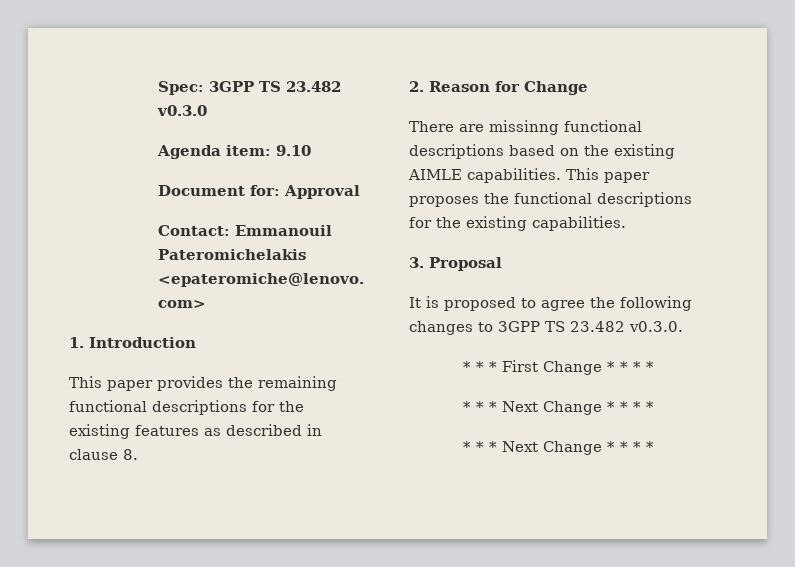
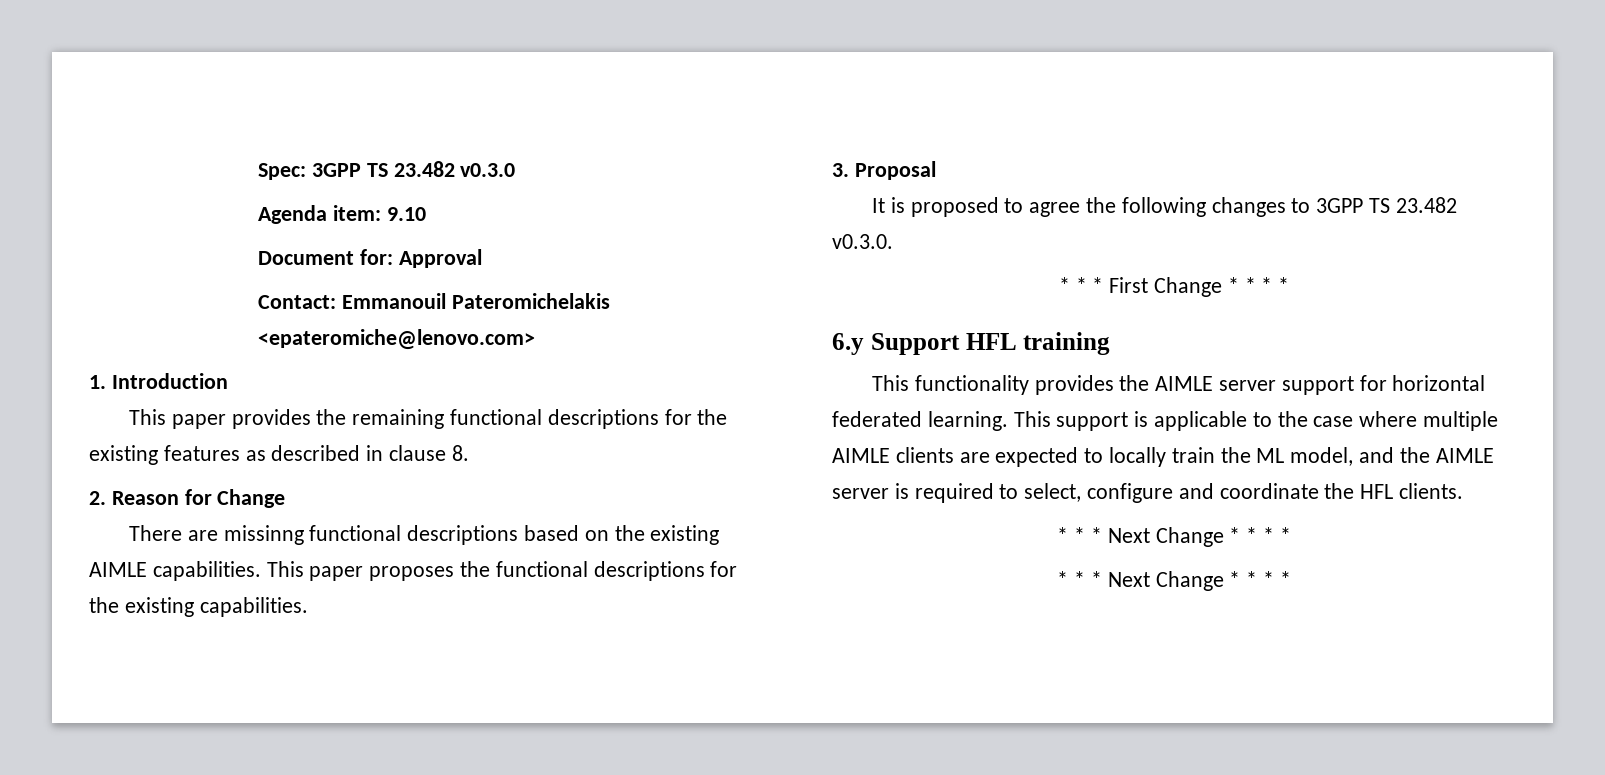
(654, 366) none -> [832,332,1111,355] [871,375,1486,395] [832,411,1499,431] [832,447,1494,467] [832,483,1464,503] // 6.y Support HFL training // This functionality provides the AIMLE server support for horizontal federated learning. This support is applicable to the case where multiple AIMLE clients are expected to locally train the ML model, and the AIMLE server is required to select, configure and coordinate the HFL clients.

